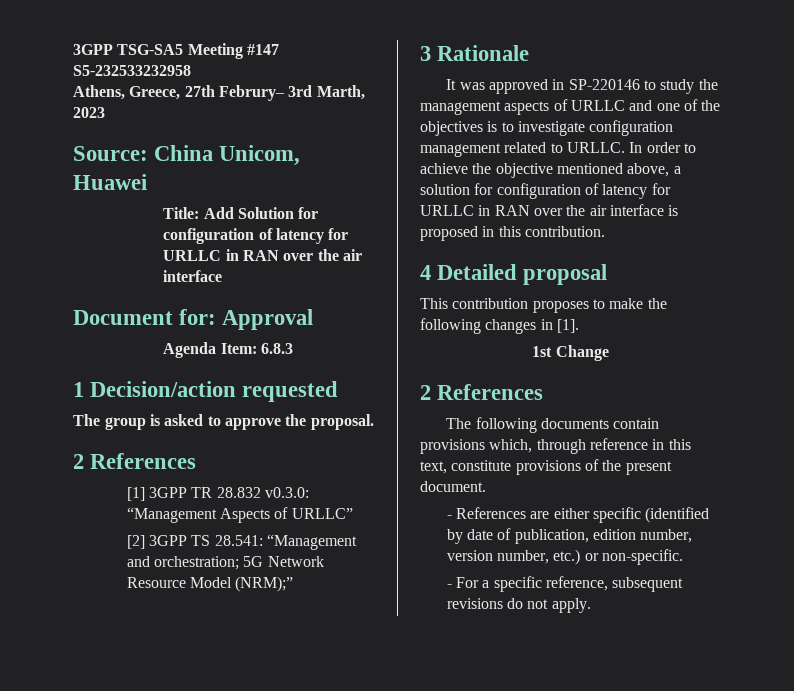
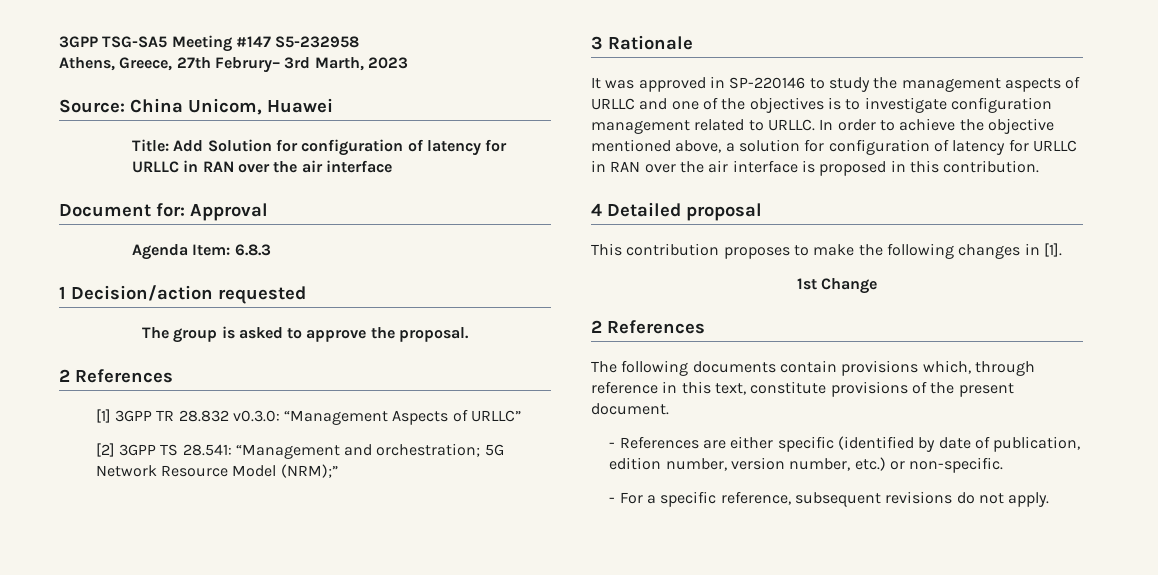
[73,65,191,76] S5-232533232958 -> [275,36,360,48] S5-232958

